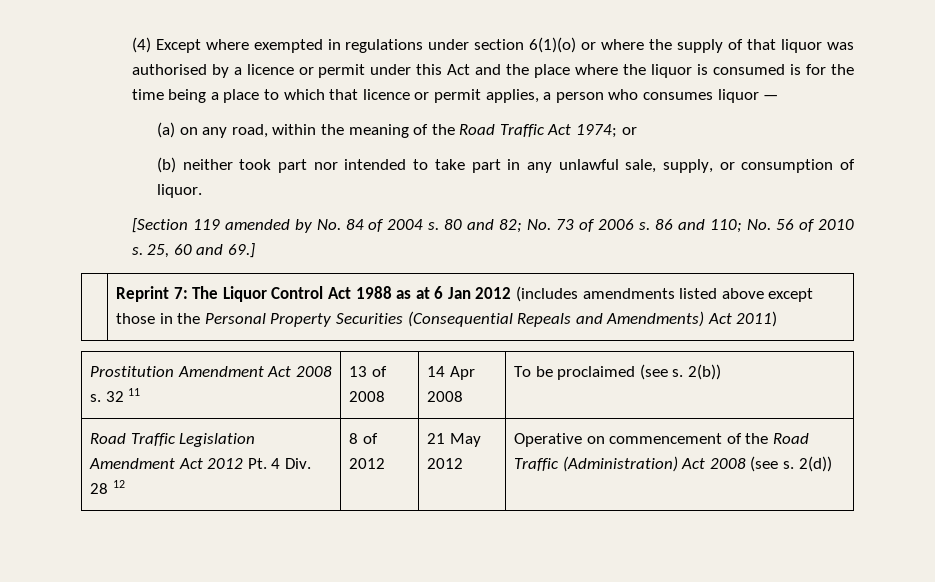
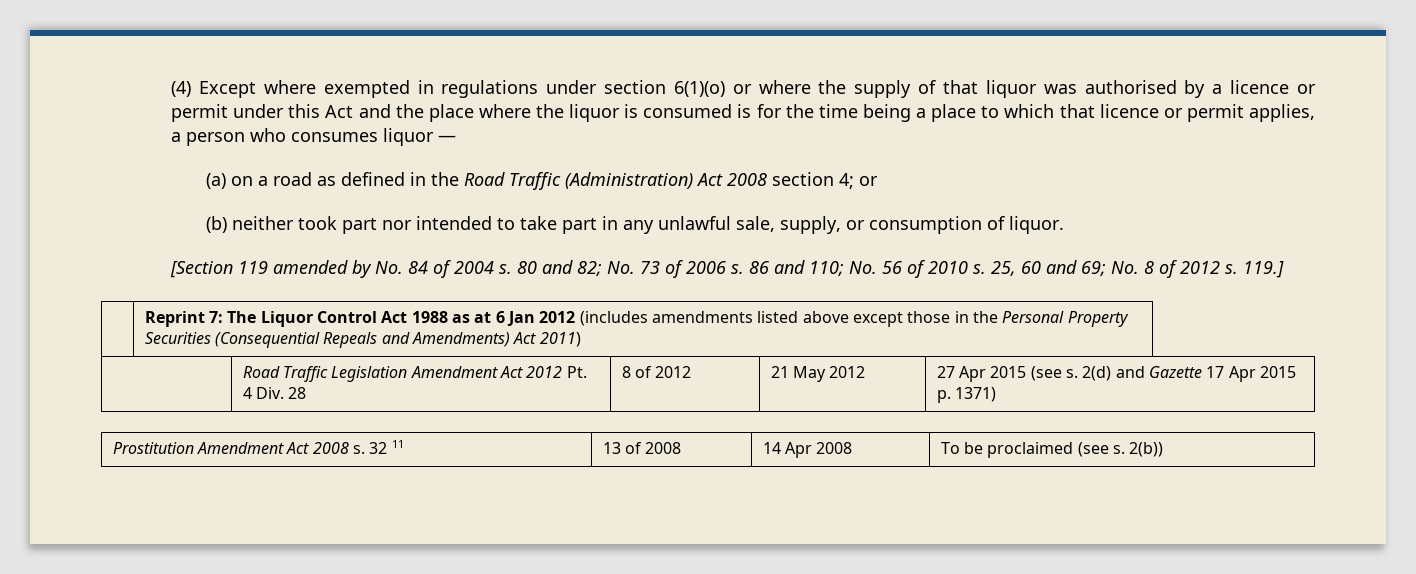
[202,124,618,138] any road, within the meaning of the Road Traffic Act 1974; -> [258,172,855,190] a road as defined in the Road Traffic (Administration) Act 2008 section 4;
[228,243,256,258] 69.] -> [1081,260,1285,278] 69; No. 8 of 2012 s. 119.]
(778, 319) none -> [242,366,587,382] [242,387,307,399] [621,366,692,378] [770,366,866,382] [936,366,1297,382] [936,387,997,403] // | Road Traffic Legislation Amendment Act 2012 Pt. 4 Div. 28 | 8 of 2012 | 21 May 2012 | 27 Apr 2015 (see s. 2(d) and Gazette 17 Apr 2015 p. 1371)
[89,433,256,447] [88,458,311,469] [89,480,125,494] [348,433,378,444] [348,458,385,469] [426,433,481,447] [426,458,463,469] [513,433,809,447] [513,456,832,472] // Road Traffic Legislation Amendment Act 2012 Pt. 4 Div. 28 12 | 8 of 2012 | 21 May 2012 | Operative on commencement of the Road Traffic (Administration) Act 2008 (see s. 2(d)) -> (1164, 449) none

